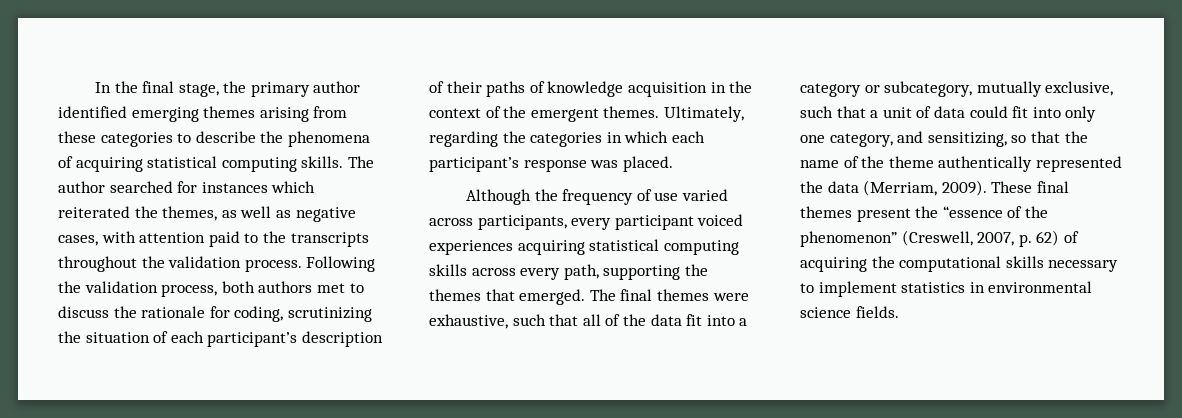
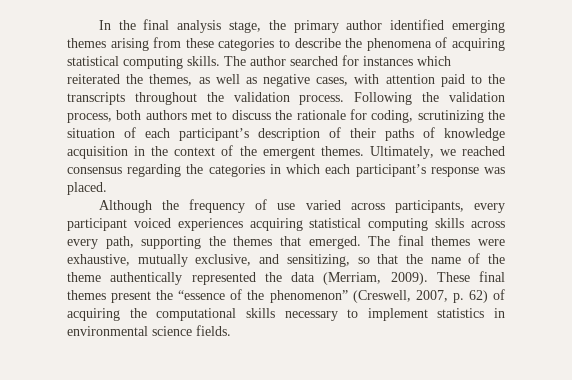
(175, 87) none -> [177,20,222,33] analysis
(744, 114) none -> [439,146,505,156] [67,167,122,174] we reached consensus
[512,314,748,326] [800,81,1114,97] [800,106,1097,122] [800,133,893,147] such that all of the data fit into a category or subcategory, mutually exclusive, such that a unit of data could fit into only one category, -> [137,254,252,267] mutually exclusive,

